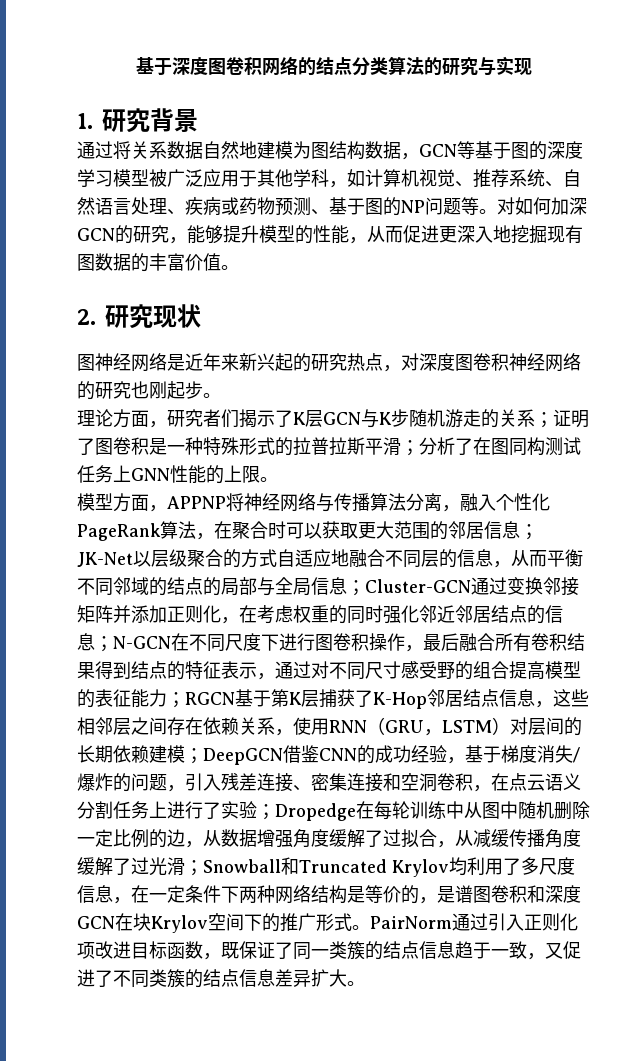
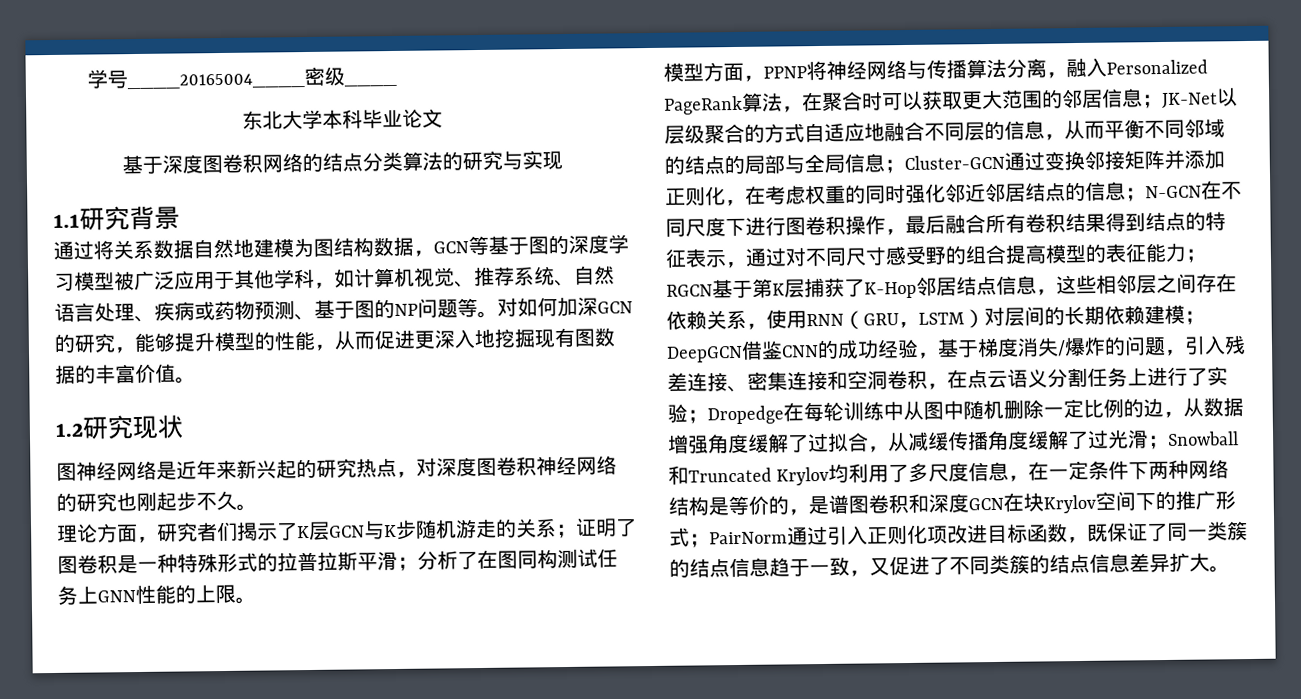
(135, 65) none -> [86,66,397,90] [241,108,443,130] 学号____20165004____密级____ // 东北大学本科毕业论文 //
[77,113,93,129] 1. -> [53,214,80,228] 1.1
[77,309,96,325] 2. -> [55,423,83,437] 1.2
(203, 390) none -> [196,490,237,511] 不久
[167,496,226,509] APPNP -> [763,66,807,79] PPNP
[496,493,550,511] 个性化 -> [1106,59,1208,75] Personalized
[352,925,370,930] 。 -> [689,533,710,548] ；

